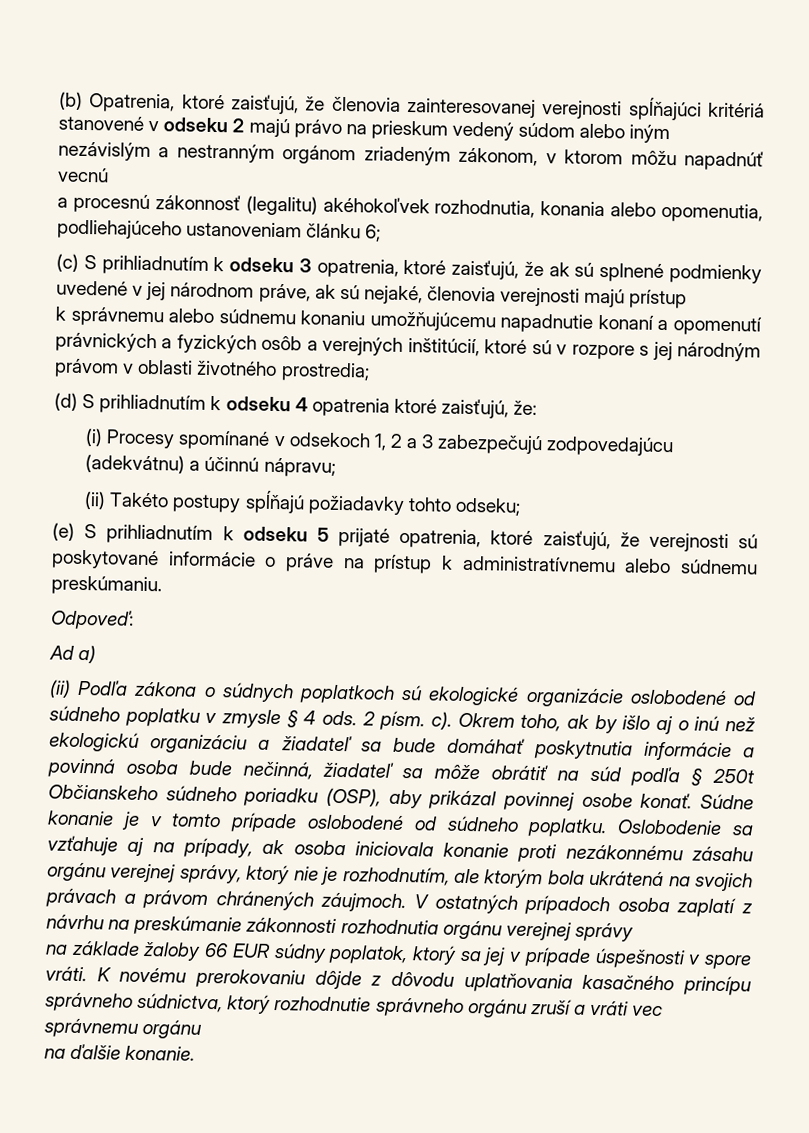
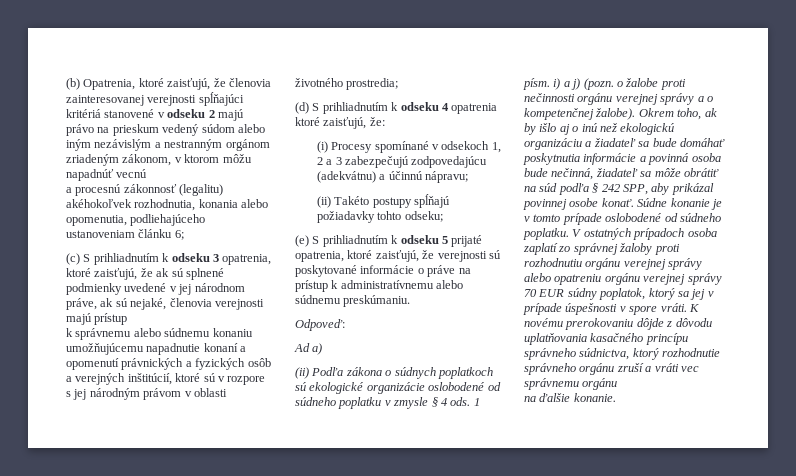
[361,710,453,731] 2 písm. c). -> [473,398,480,406] [523,78,686,90] [524,93,713,105] [524,108,636,120] 1 písm. i) a j) (pozn. o žalobe proti nečinnosti orgánu verejnej správy a o kompetenčnej žalobe).
[712,768,755,784] [48,784,382,807] 250t Občianskeho súdneho poriadku (OSP), -> [601,184,648,195] 242 SPP,
[617,819,754,836] [47,835,754,863] [47,861,754,892] [45,887,407,913] Oslobodenie sa vzťahuje aj na prípady, ak osoba iniciovala konanie proti nezákonnému zásahu orgánu verejnej správy, ktorý nie je rozhodnutím, ale ktorým bola ukrátená na svojich právach a právom chránených záujmoch. -> (569, 234) none
[742,903,753,914] [46,913,634,942] [45,939,230,961] z návrhu na preskúmanie zákonnosti rozhodnutia orgánu verejnej správy // na základe žaloby 66 -> [558,243,680,255] [524,258,703,270] [524,273,722,285] [524,289,537,297] zo správnej žaloby proti rozhodnutiu orgánu verejnej správy alebo opatreniu orgánu verejnej správy 70

